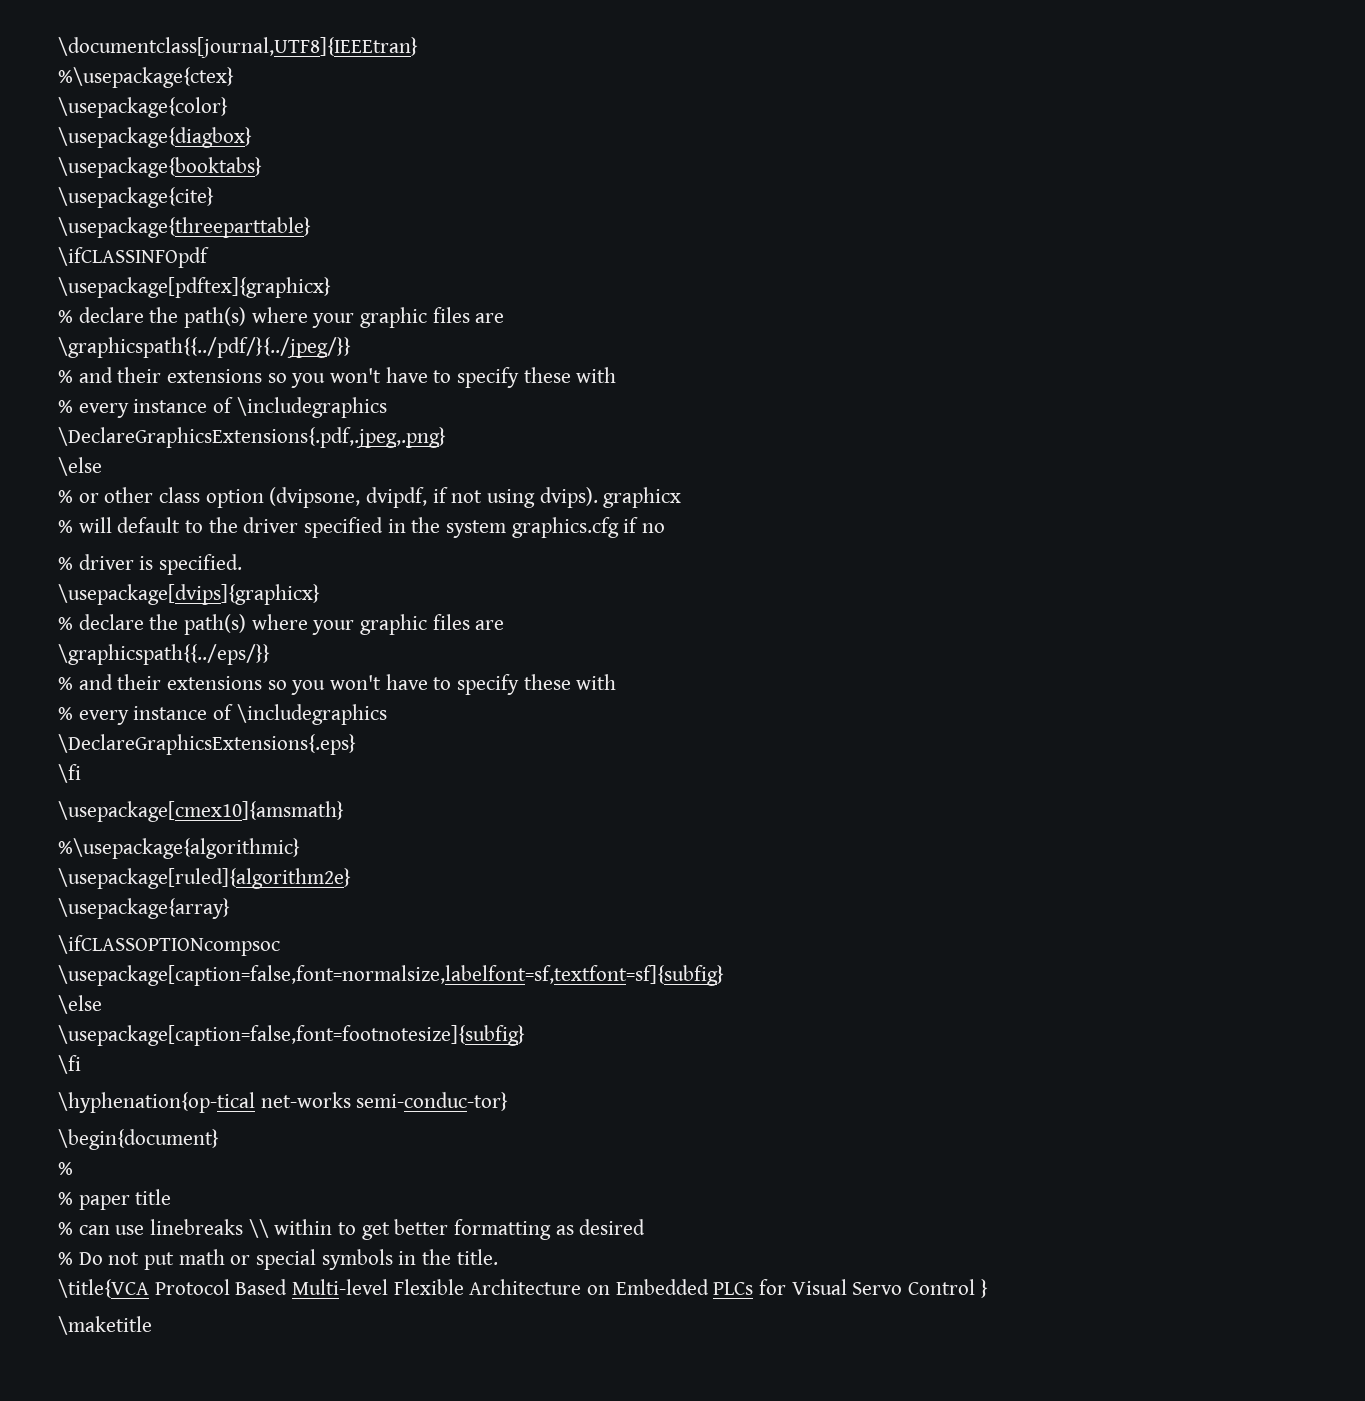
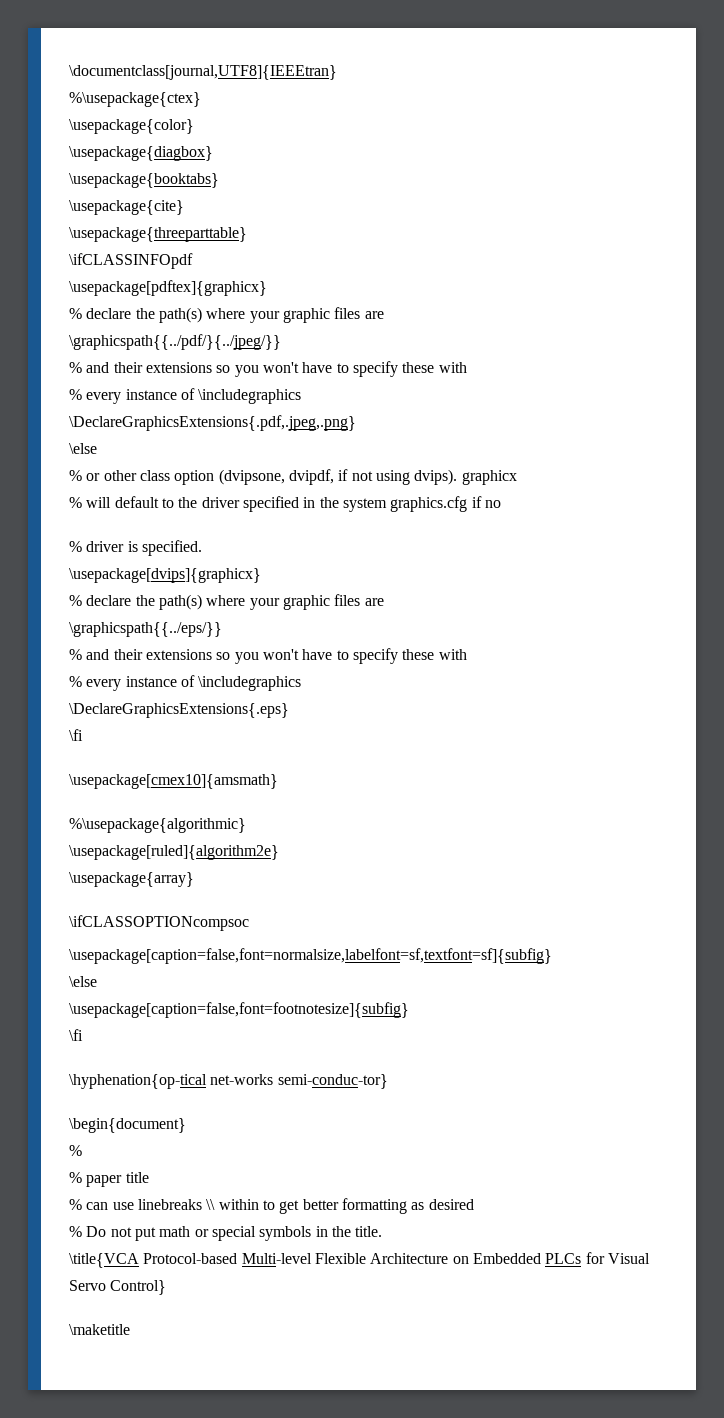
[154,1279,288,1295] Protocol Based -> [143,1253,238,1264] Protocol-based
[908,1279,988,1298] Control } -> [110,1280,167,1295] Control}

